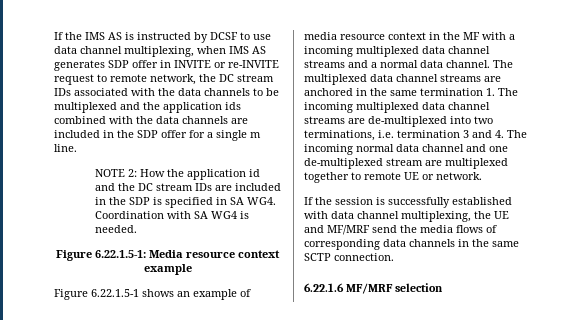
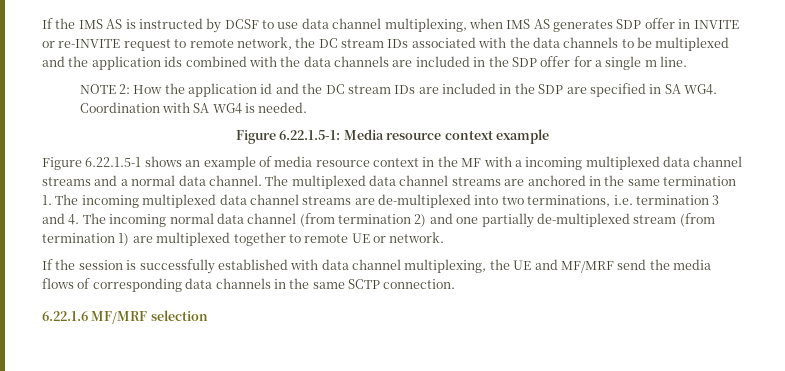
[152,197,162,205] is -> [566,87,587,94] are
(464, 148) none -> [299,213,427,227] (from termination 2)
(508, 149) none -> [481,213,534,228] partially
(423, 162) none -> [679,213,715,227] [42,233,130,246] (from termination 1)

